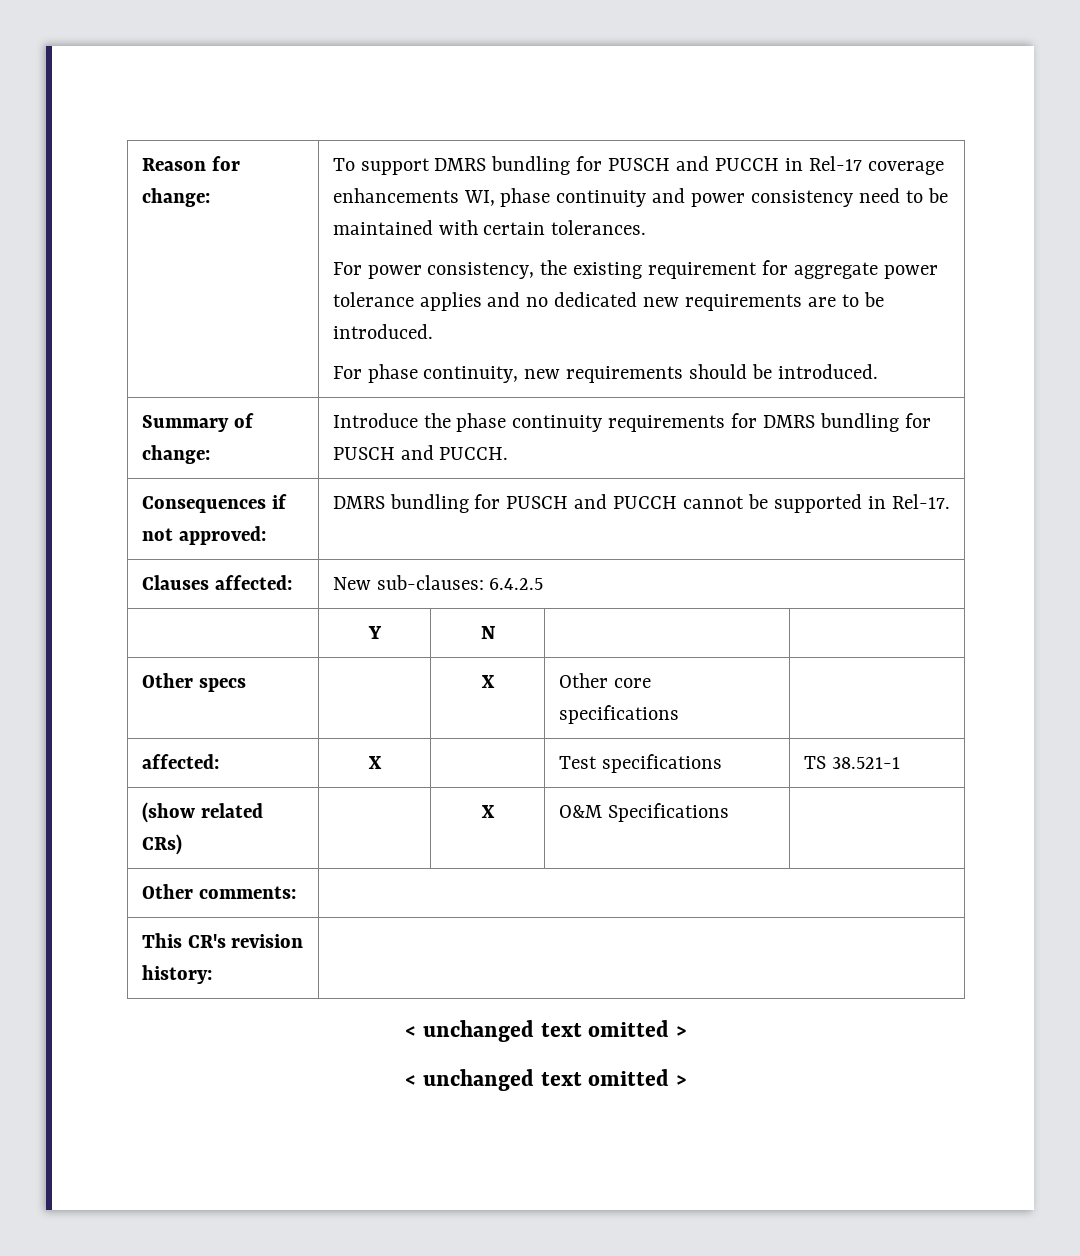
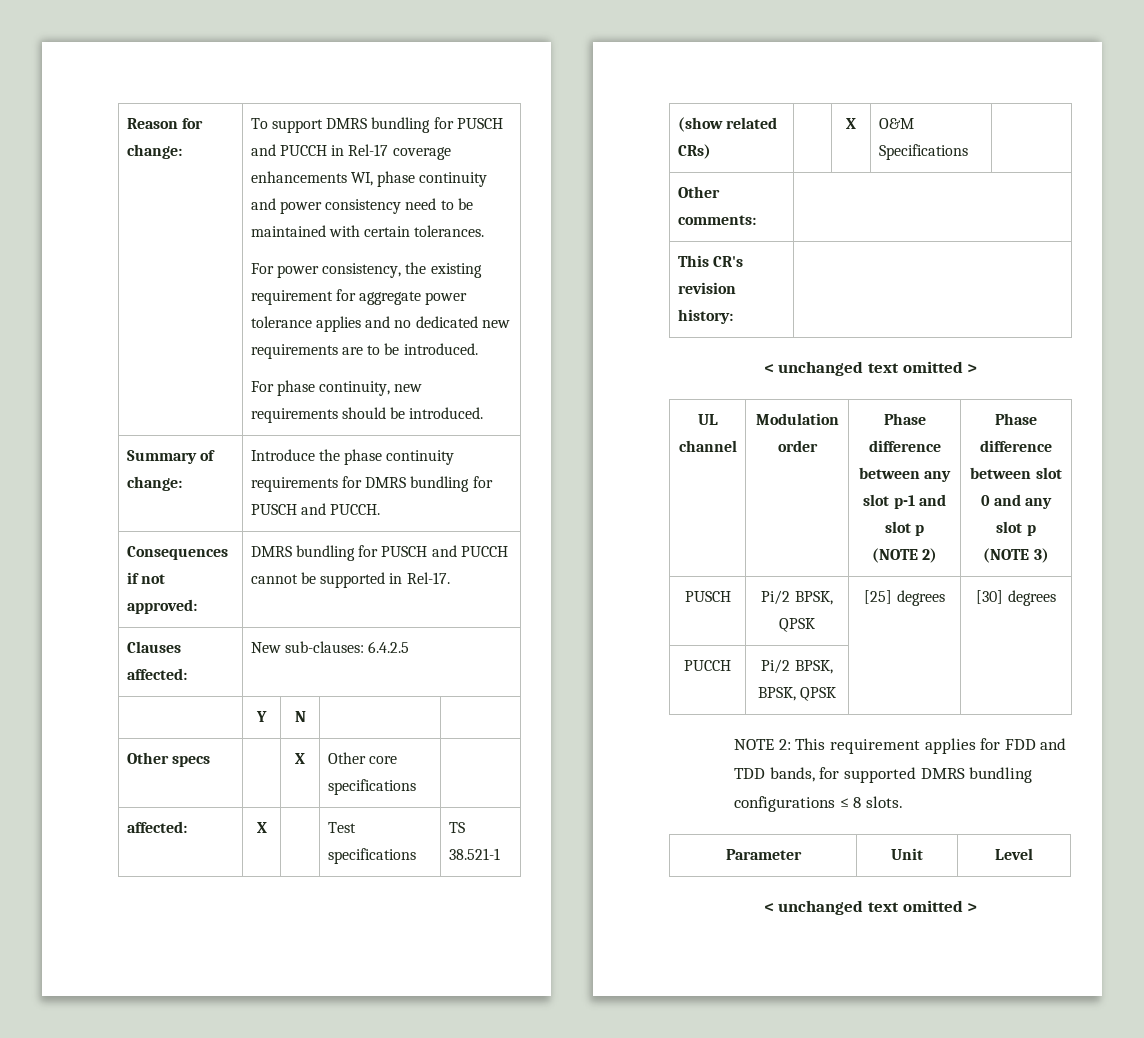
(687, 1031) none -> [697,414,718,425] [678,440,737,452] [755,413,839,425] [777,440,818,452] [883,413,926,425] [868,440,941,452] [858,467,952,482] [863,494,946,509] [884,521,925,536] [871,548,938,563] [995,413,1037,425] [980,440,1052,452] [970,467,1062,479] [980,494,1053,509] [996,521,1036,536] [983,548,1049,563] [684,591,731,602] [761,590,833,605] [779,618,815,632] [864,590,945,606] [976,590,1056,606] [684,660,731,671] [761,659,833,674] [757,687,837,701] [734,738,1067,754] [734,767,1033,783] [734,796,903,812] [725,849,802,860] [891,848,923,860] [995,848,1033,860] // UL channel | Modulation order | Phase difference between any slot p-1 and slot p // (NOTE 2) | Phase difference between slot 0 and any slot p // (NOTE 3) // PUSCH | Pi/2 BPSK, QPSK | [25] degrees | [30] degrees // PUCCH | Pi/2 BPSK, BPSK, QPSK | | // NOTE 2: This requirement applies for FDD and TDD bands, for supported DMRS bundling configurations ≤ 8 slots. // Parameter | Unit | Level

